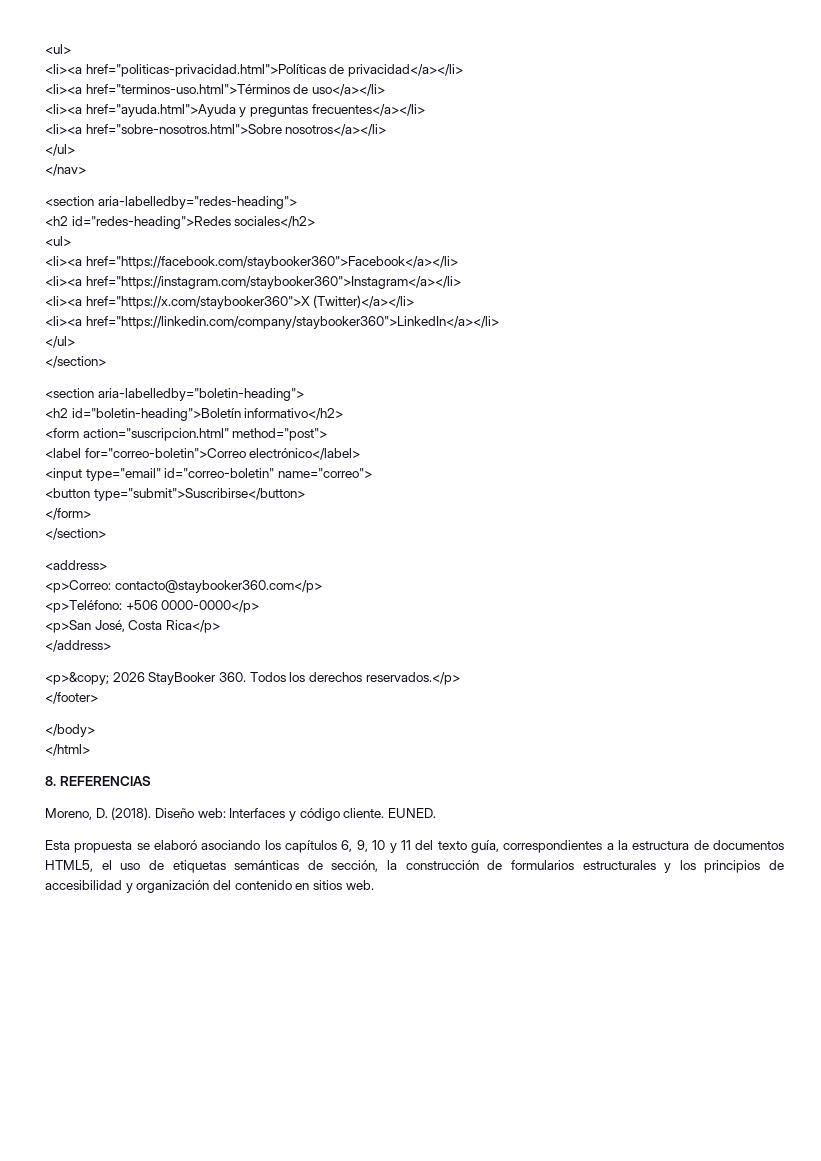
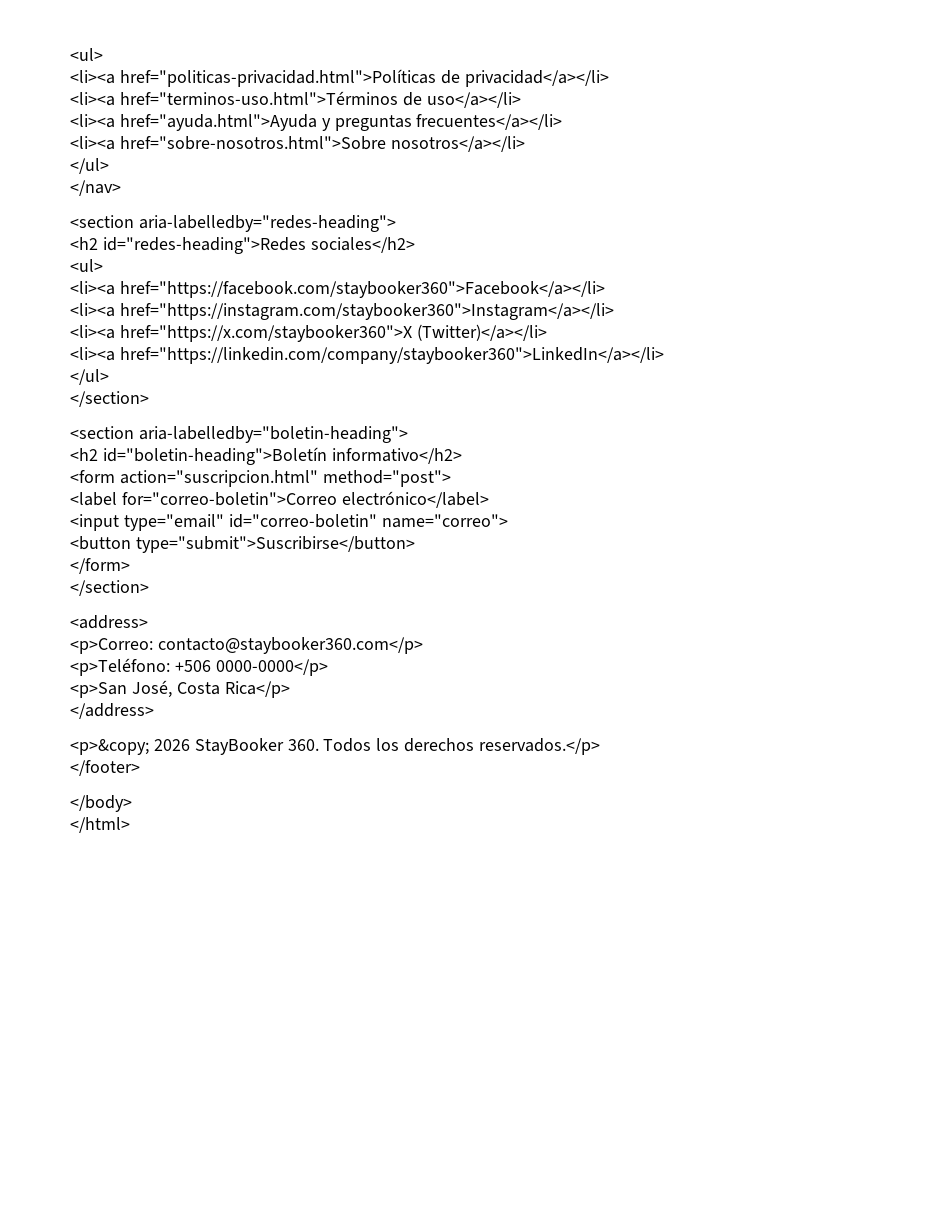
[45,776,151,786] [45,807,436,821] [45,840,785,853] [45,860,784,873] [45,880,374,893] // 8. REFERENCIAS // Moreno, D. (2018). Diseño web: Interfaces y código cliente. EUNED. // Esta propuesta se elaboró asociando los capítulos 6, 9, 10 y 11 del texto guía, correspondientes a la estructura de documentos HTML5, el uso de etiquetas semánticas de sección, la construcción de formularios estructurales y los principios de accesibilidad y organización del contenido en sitios web. -> (130, 825) none

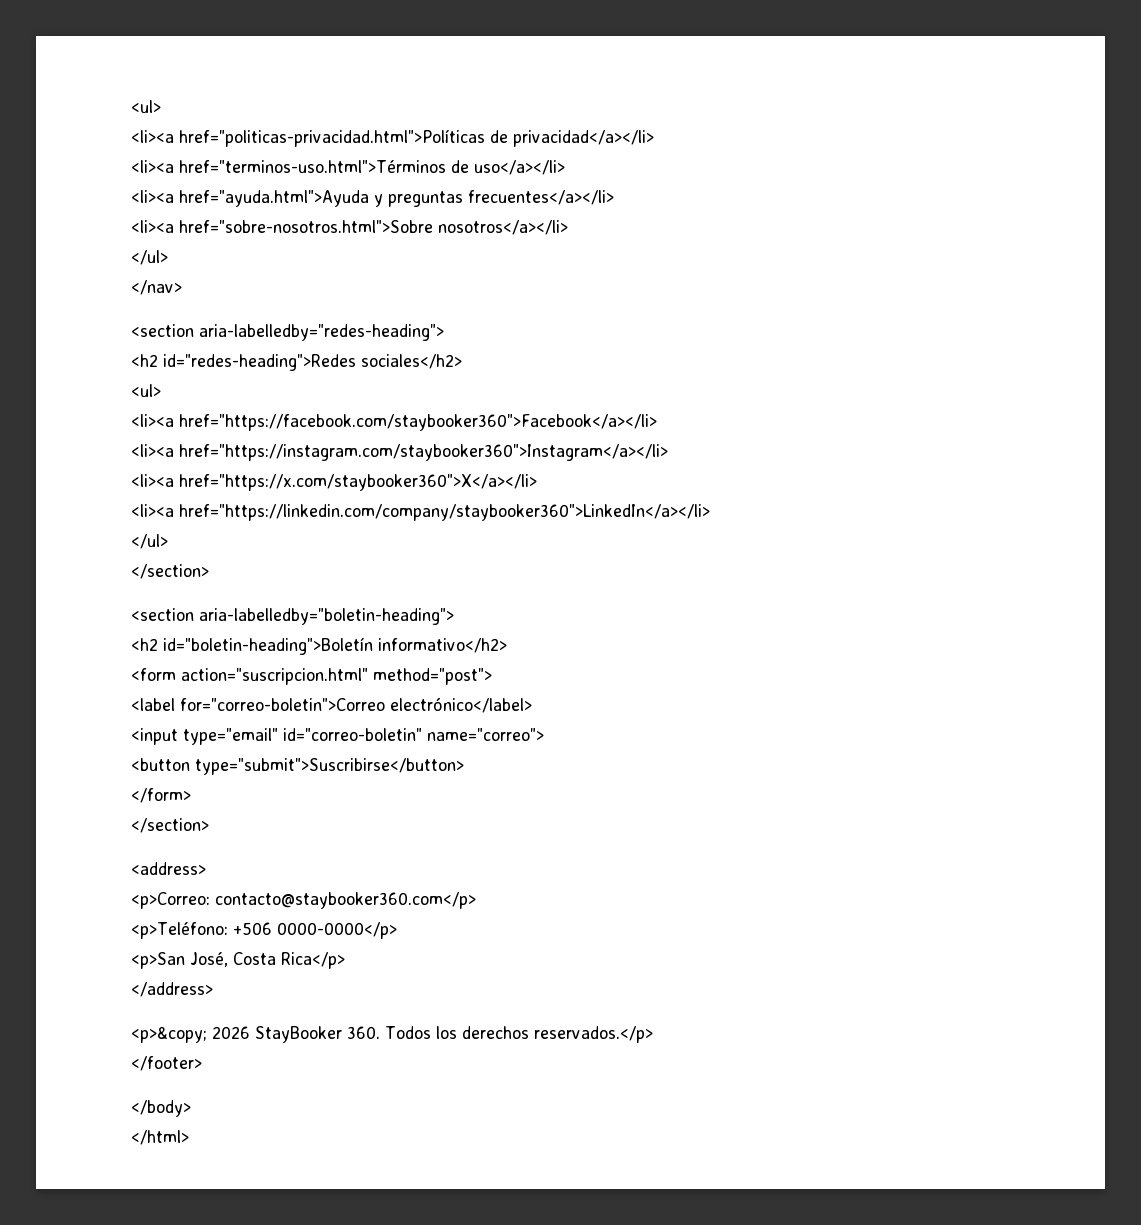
[119,324,547,342] href="https://x.com/staybooker360">X (Twitter)</a></li> -> [179,474,537,491] href="https://x.com/staybooker360">X</a></li>

